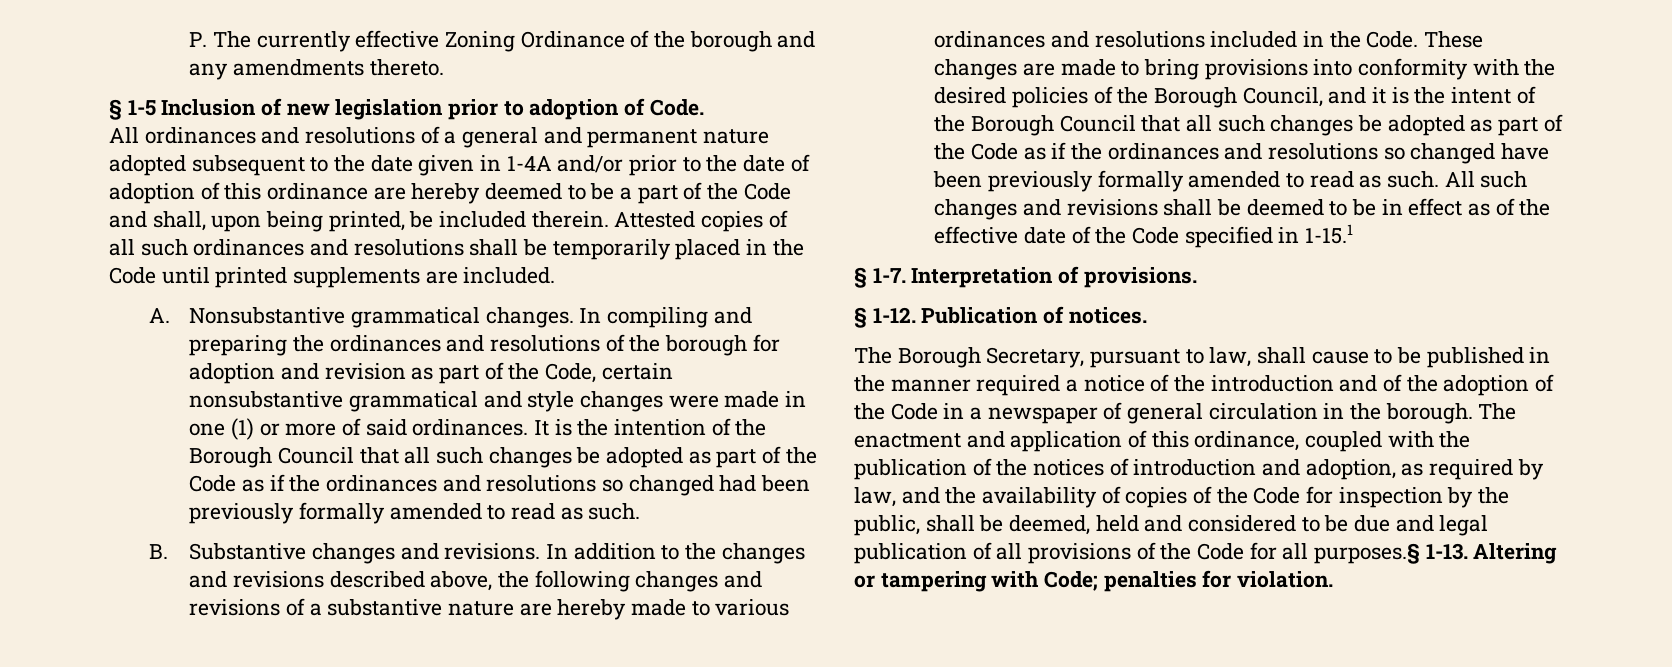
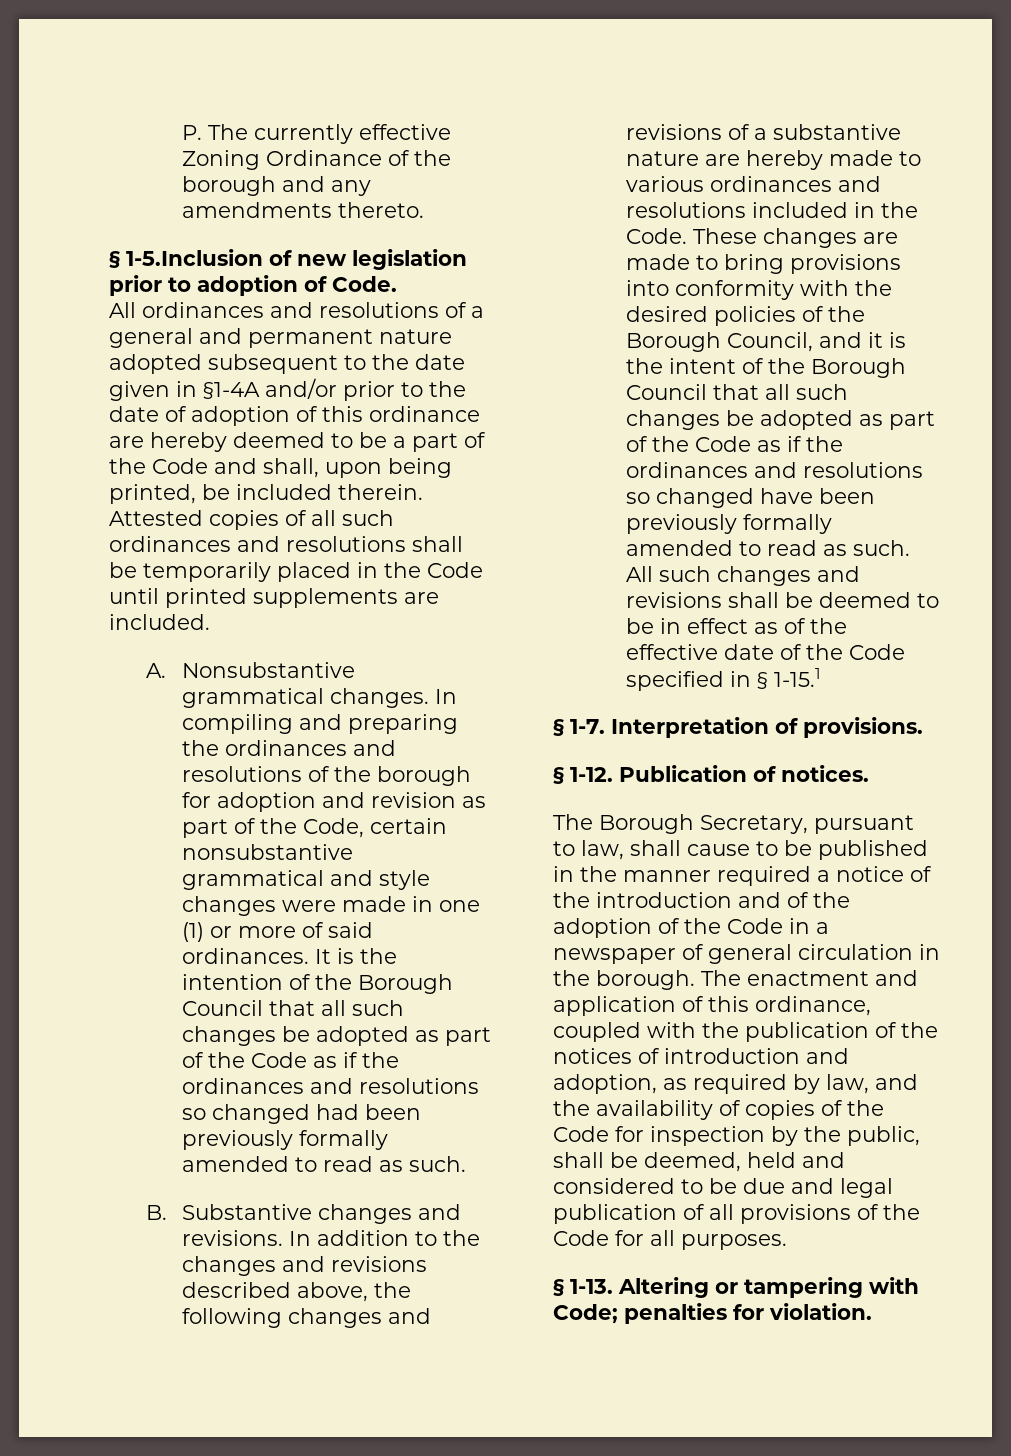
[127,99,257,116] 1-5 Inclusion -> [126,249,263,266] 1-5.Inclusion
[506,156,552,171] 1-4A -> [203,382,260,399] §1-4A
(1300, 235) none -> [757,672,769,689] §
[1314,543,1421,564] purposes.§ -> [681,1234,787,1250] [553,1279,564,1296] purposes. // §

